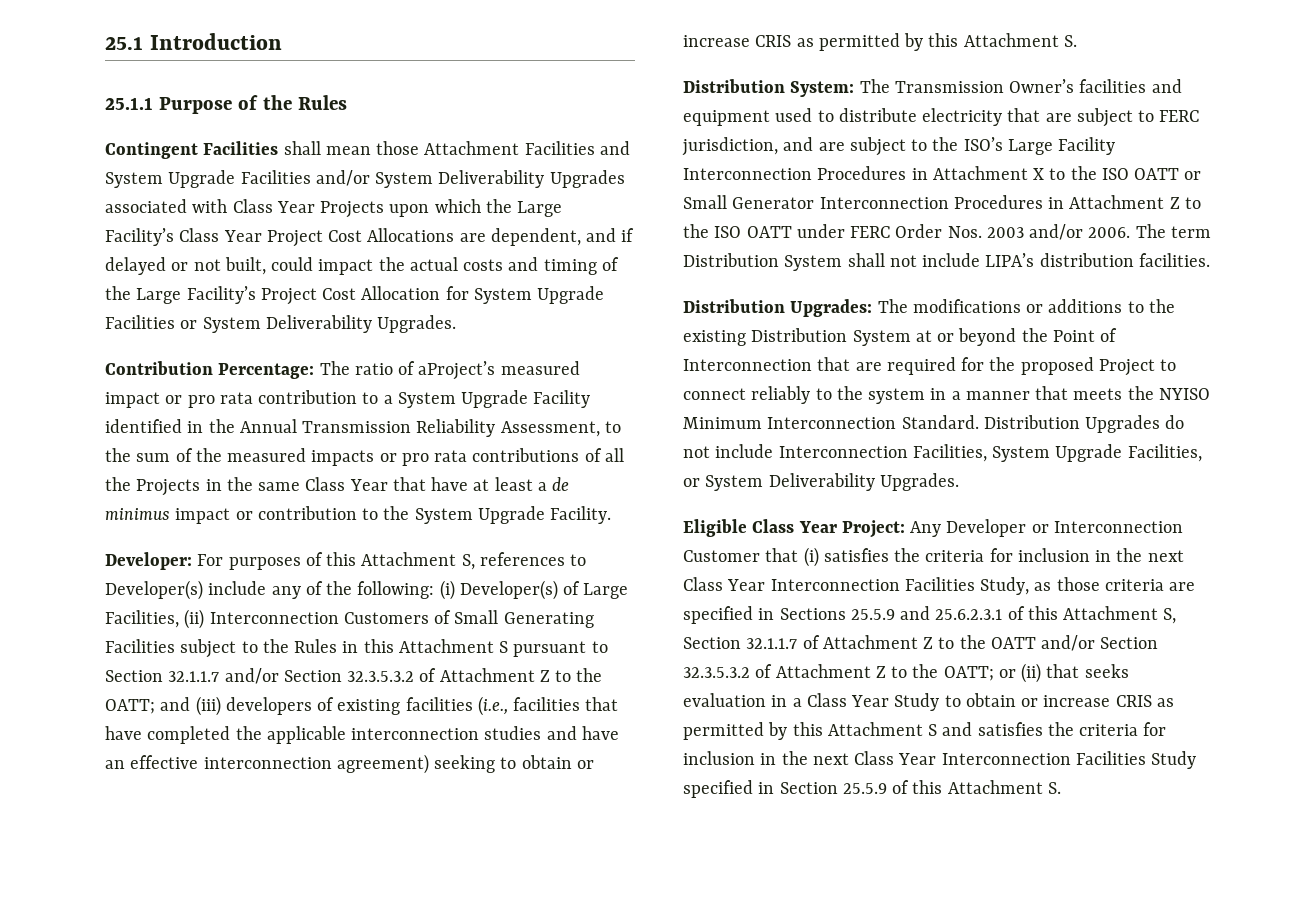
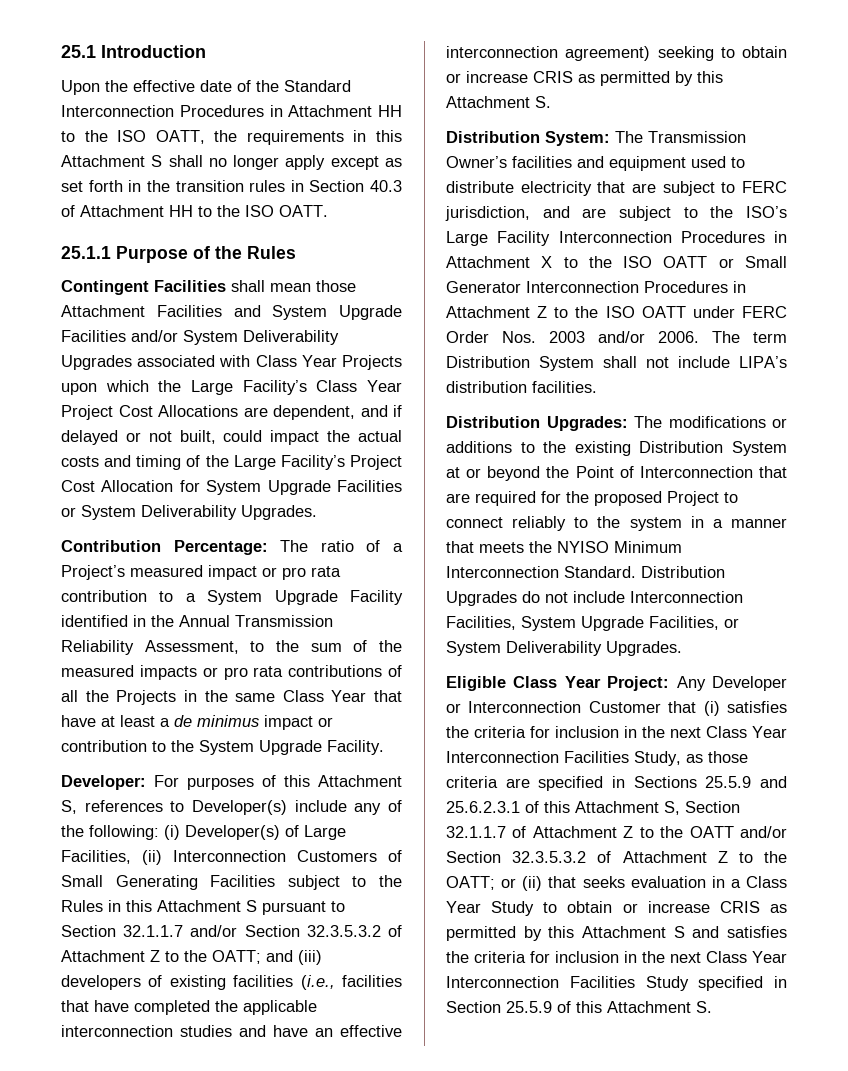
(282, 41) none -> [61,80,351,95] [61,105,402,117] [61,130,402,145] [61,155,402,170] [61,180,402,192] [61,205,328,217] // Upon the effective date of the Standard Interconnection Procedures in Attachment HH to the ISO OATT, the requirements in this Attachment S shall no longer apply except as set forth in the transition rules in Section 40.3 of Attachment HH to the ISO OATT.
[418,361,496,380] aProject’s -> [393,543,404,552] [61,565,125,580] a Project’s

